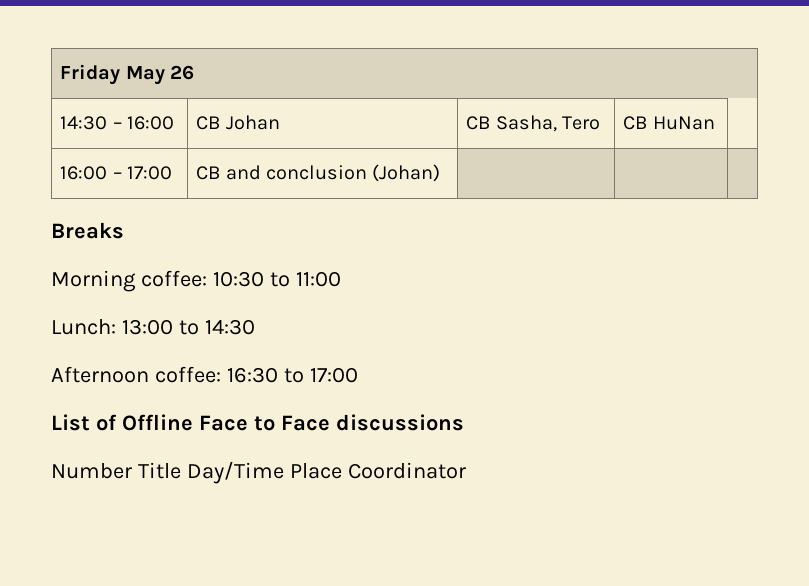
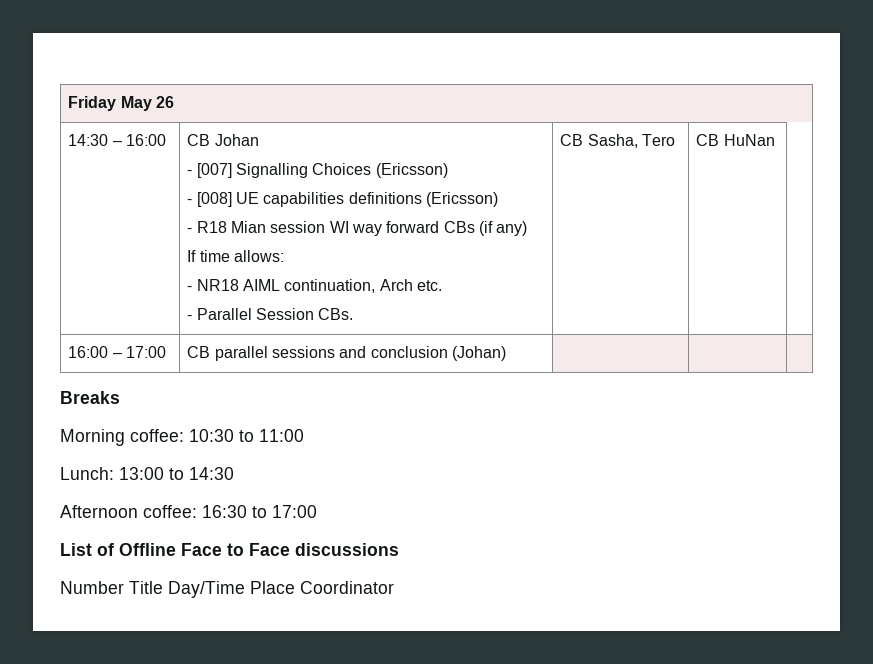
(280, 122) none -> [187,163,448,178] [187,192,498,207] [187,221,528,236] [187,250,284,262] [187,279,442,293] [187,308,354,320] // - [007] Signalling Choices (Ericsson) // - [008] UE capabilities definitions (Ericsson) // - R18 Mian session WI way forward CBs (if any) // If time allows: // - NR18 AIML continuation, Arch etc. // - Parallel Session CBs.
(221, 173) none -> [214,346,335,361] parallel sessions

